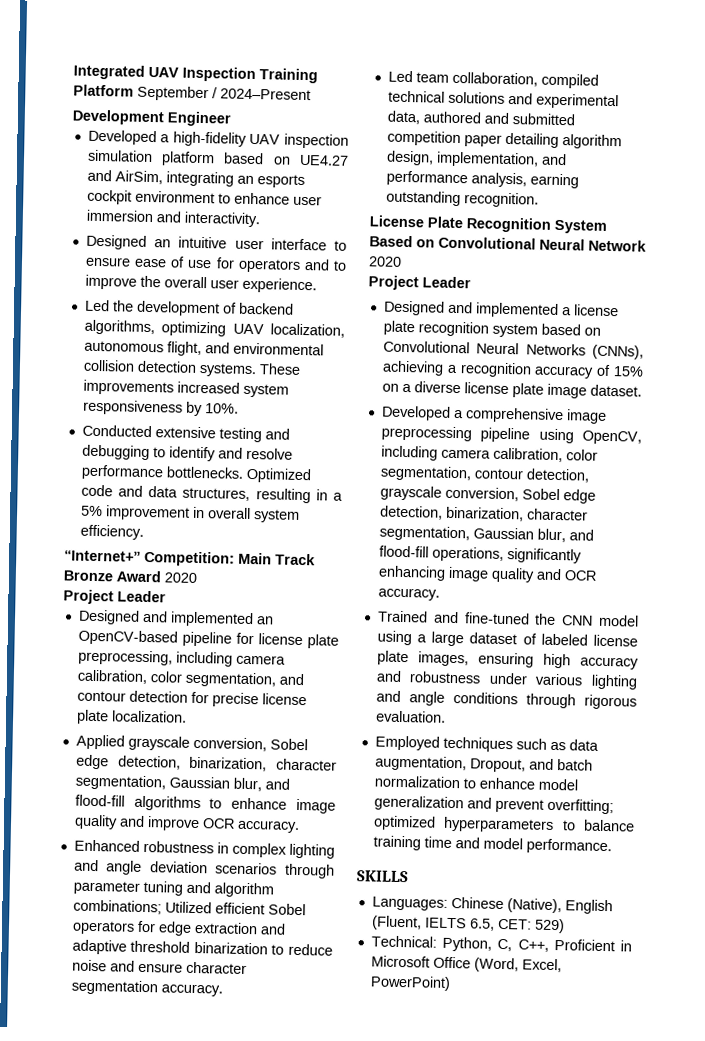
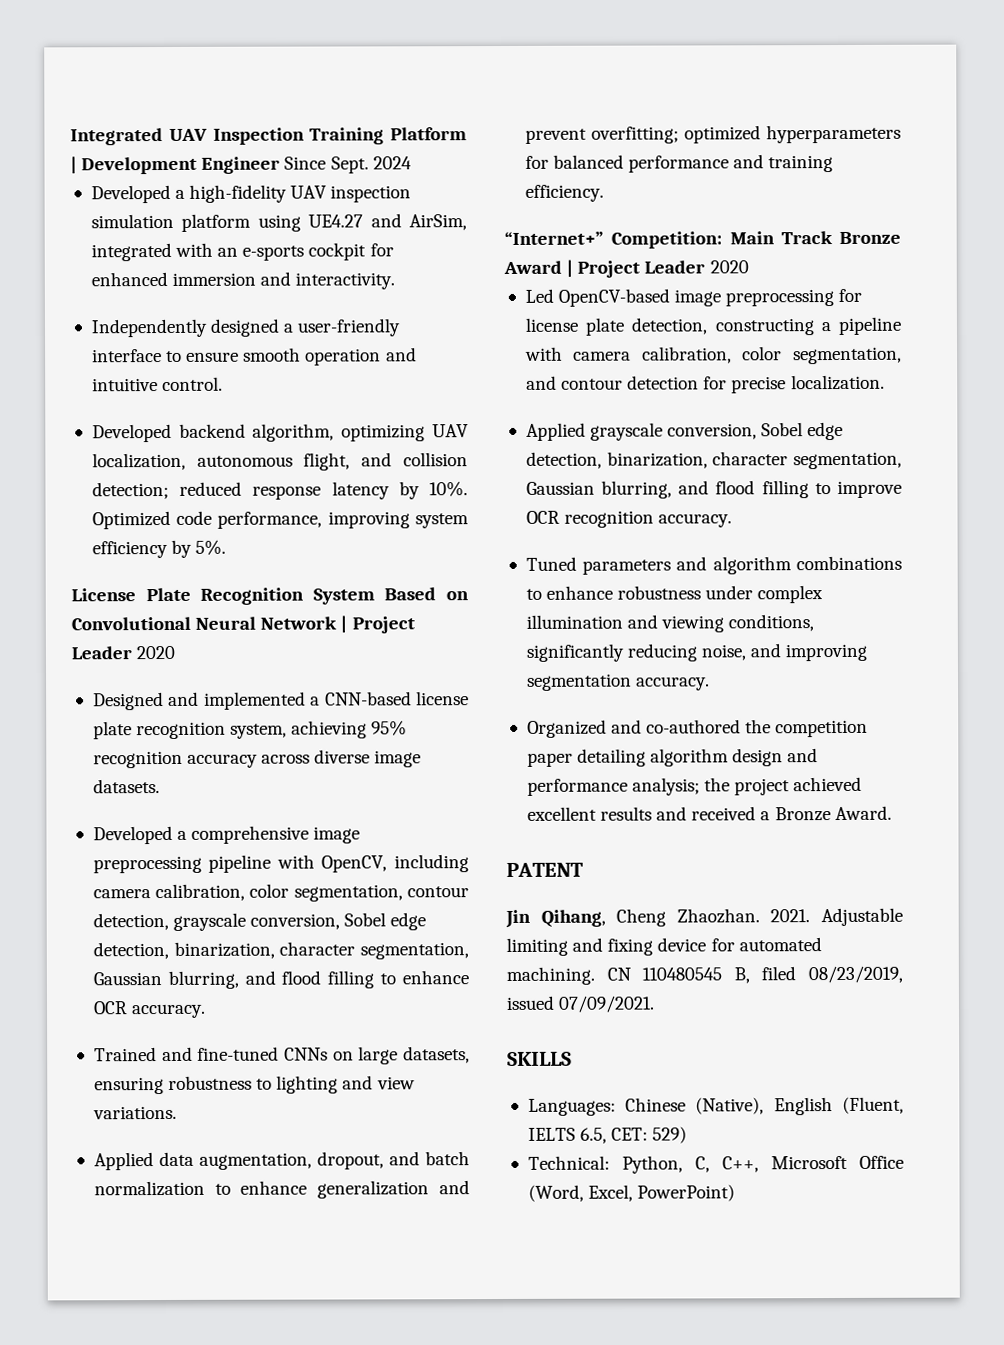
[137,85,311,102] September / 2024–Present // -> [70,156,77,174] |
(231, 119) none -> [284,156,412,174] Since Sept. 2024
[223,152,291,165] based on -> [257,214,301,232] using
[165,171,305,188] [86,189,322,206] [85,209,260,228] [85,234,347,251] [84,256,347,273] [84,274,317,294] [84,299,294,317] [83,319,155,336] integrating an esports cockpit environment to enhance user immersion and interactivity. // Designed an intuitive user interface to ensure ease of use for operators and to improve the overall user experience. // Led the development of backend algorithms, -> [90,242,394,262] [90,271,396,290] [90,318,402,338] [91,347,417,366] [91,376,224,392] [91,423,335,443] integrated with an e-sports cockpit for enhanced immersion and interactivity. // Independently designed a user-friendly interface to ensure smooth operation and intuitive control. // Developed backend algorithm,
[232,342,324,356] [82,359,301,378] [82,379,289,398] [82,399,239,417] [81,424,290,443] [81,444,293,462] [80,464,311,484] [80,484,344,504] [80,505,300,523] [79,524,144,540] [64,550,316,567] [63,570,197,583] [63,589,166,605] [77,609,274,628] [77,629,339,649] [77,649,286,667] [76,669,304,688] [76,690,307,708] [75,709,187,725] [75,734,308,752] [75,754,337,772] [74,774,290,792] [74,794,336,814] [73,814,300,834] [73,839,335,859] [73,859,335,879] [72,880,274,898] [72,899,306,916] [71,920,286,936] [71,939,333,956] [71,959,247,975] [70,979,223,997] [387,70,599,89] [387,90,619,110] [386,110,575,126] [386,130,622,150] [385,150,567,168] [385,170,579,189] [385,190,539,208] environmental collision detection systems. These improvements increased system responsiveness by 10%. // Conducted extensive testing and debugging to identify and resolve performance bottlenecks. Optimized code and data structures, resulting in a 5% improvement in overall system efficiency. // “Internet+” Competition: Main Track Bronze Award 2020 // Project Leader // Designed and implemented an OpenCV-based pipeline for license plate preprocessing, including camera calibration, color segmentation, and contour detection for precise license plate localization. // Applied grayscale conversion, Sobel edge detection, binarization, character segmentation, Gaussian blur, and flood-fill algorithms to enhance image quality and improve OCR accuracy. // Enhanced robustness in complex lighting and angle deviation scenarios through parameter tuning and algorithm combinations; Utilized efficient Sobel operators for edge extraction and adaptive threshold binarization to reduce noise and ensure character segmentation accuracy. // Led team collaboration, compiled technical solutions and experimental data, authored and submitted competition paper detailing algorithm design, implementation, and performance analysis, earning outstanding recognition. -> [403,452,469,467] [91,481,469,500] [91,510,470,530] [91,539,227,559] collision detection; reduced response latency by 10%. Optimized code performance, improving system efficiency by 5%.
[368,256,402,267] [368,275,471,291] 2020 // Project Leader -> [340,615,415,634] [71,645,176,660] | Project Leader 2020
(572, 311) none -> [324,691,412,706] CNN-based
[491,323,601,338] [382,340,644,360] [381,360,644,379] [381,381,642,399] system based on Convolutional Neural Networks (CNNs), achieving a recognition accuracy of 15% on a diverse license plate image dataset. -> [230,720,408,739] [92,749,422,769] [92,779,160,794] system, achieving 95% recognition accuracy across diverse image datasets.
[538,428,574,444] using -> [276,854,315,869] with
[536,528,594,543] [378,545,582,564] [377,565,562,583] blur, and flood-fill operations, significantly enhancing image quality and -> [167,970,470,989] blurring, and flood filling to enhance
[535,613,639,627] [376,630,638,647] [376,650,639,670] [375,670,638,690] [375,690,637,710] [375,710,446,723] [374,735,566,753] the CNN model using a large dataset of labeled license plate images, ensuring high accuracy and robustness under various lighting and angle conditions through rigorous evaluation. // Employed techniques such as -> [283,1046,471,1065] [93,1075,415,1095] [92,1105,177,1120] [93,1152,154,1171] CNNs on large datasets, ensuring robustness to lighting and view variations. // Applied
[469,758,526,773] Dropout, -> [316,1151,384,1170] dropout,
[537,778,578,791] model -> (308, 1187) none
[561,819,635,832] [372,835,612,855] to balance training time and model performance. -> [524,154,834,173] [524,184,604,202] [504,231,901,249] [503,259,749,278] [524,288,863,307] [524,316,902,336] [524,346,902,365] [525,374,885,394] [525,421,844,441] [525,451,902,470] [525,480,902,499] [525,510,733,528] [525,555,902,575] [525,585,824,604] [525,614,815,633] [525,643,868,662] [526,673,711,691] [526,719,869,738] [526,748,819,767] [526,776,863,796] [526,805,892,822] [506,862,584,877] [505,907,903,928] [506,937,822,956] [506,965,903,985] [506,995,656,1013] for balanced performance and training efficiency. // “Internet+” Competition: Main Track Bronze Award | Project Leader 2020 // Led OpenCV-based image preprocessing for license plate detection, constructing a pipeline with camera calibration, color segmentation, and contour detection for precise localization. // Applied grayscale conversion, Sobel edge detection, binarization, character segmentation, Gaussian blurring, and flood filling to improve OCR recognition accuracy. // Tuned parameters and algorithm combinations to enhance robustness under complex illumination and viewing conditions, significantly reducing noise, and improving segmentation accuracy. // Organized and co-authored the competition paper detailing algorithm design and performance analysis; the project achieved excellent results and received a Bronze Award. // PATENT // Jin Qihang, Cheng Zhaozhan. 2021. Adjustable limiting and fixing device for automated machining. CN 110480545 B, filed 08/23/2019, issued 07/09/2021.
[553,939,632,952] Proficient in -> (759, 1164) none

